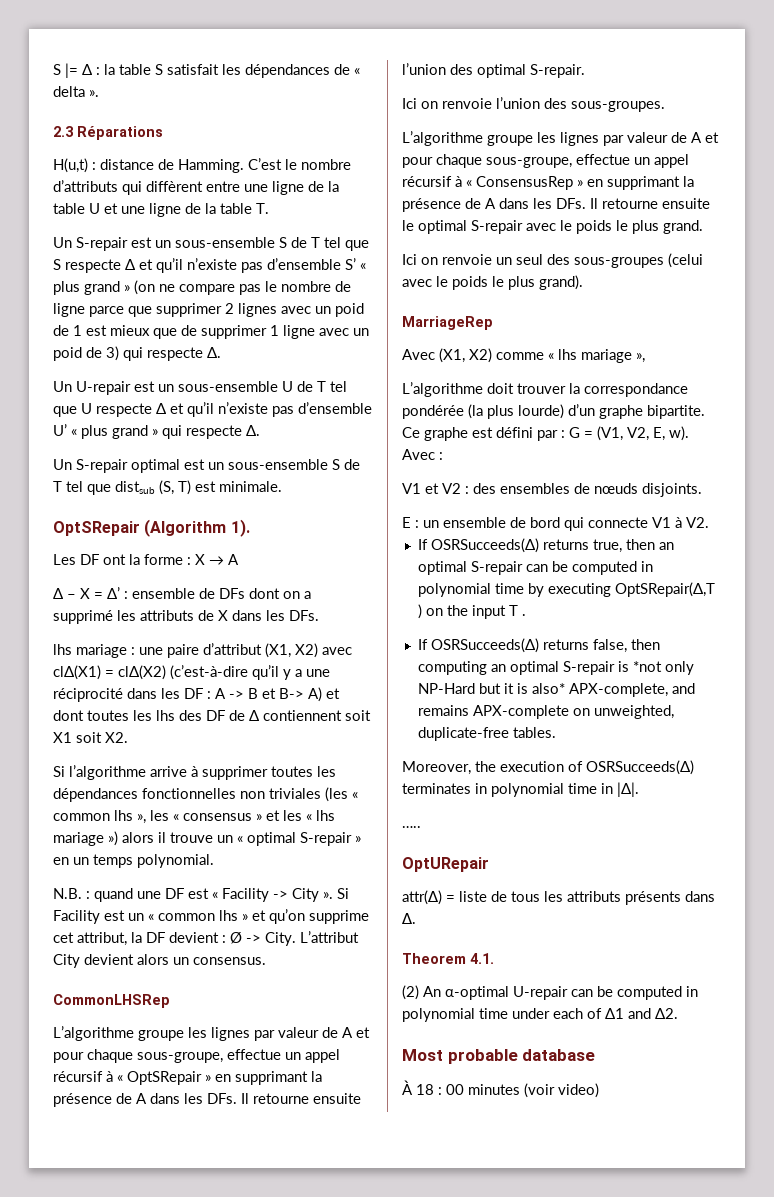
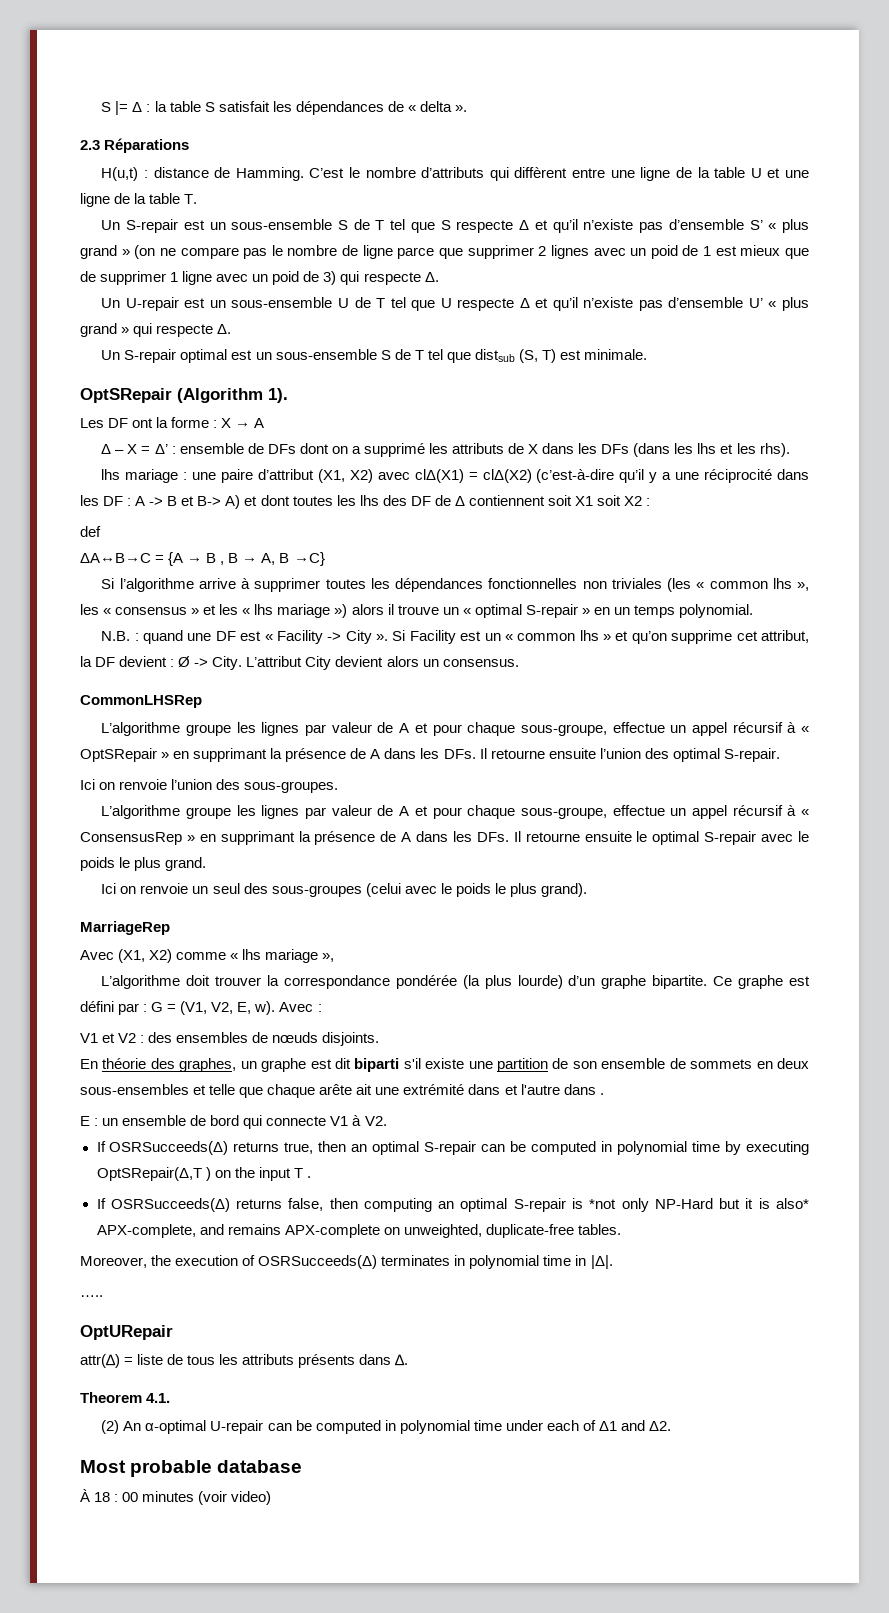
[289,610,319,621] DFs. -> [601,443,790,457] DFs (dans les lhs et les rhs).
[105,732,128,743] X2. -> [624,496,651,506] [80,526,101,537] [80,552,325,566] X2 : // def // ΔA↔B→C = {A → B , B → A, B →C}
(702, 490) none -> [80,1058,810,1072] [80,1084,604,1098] // En théorie des graphes, un graphe est dit biparti s'il existe une partition de son ensemble de sommets en deux sous-ensembles et telle que chaque arête ait une extrémité dans et l'autre dans .

